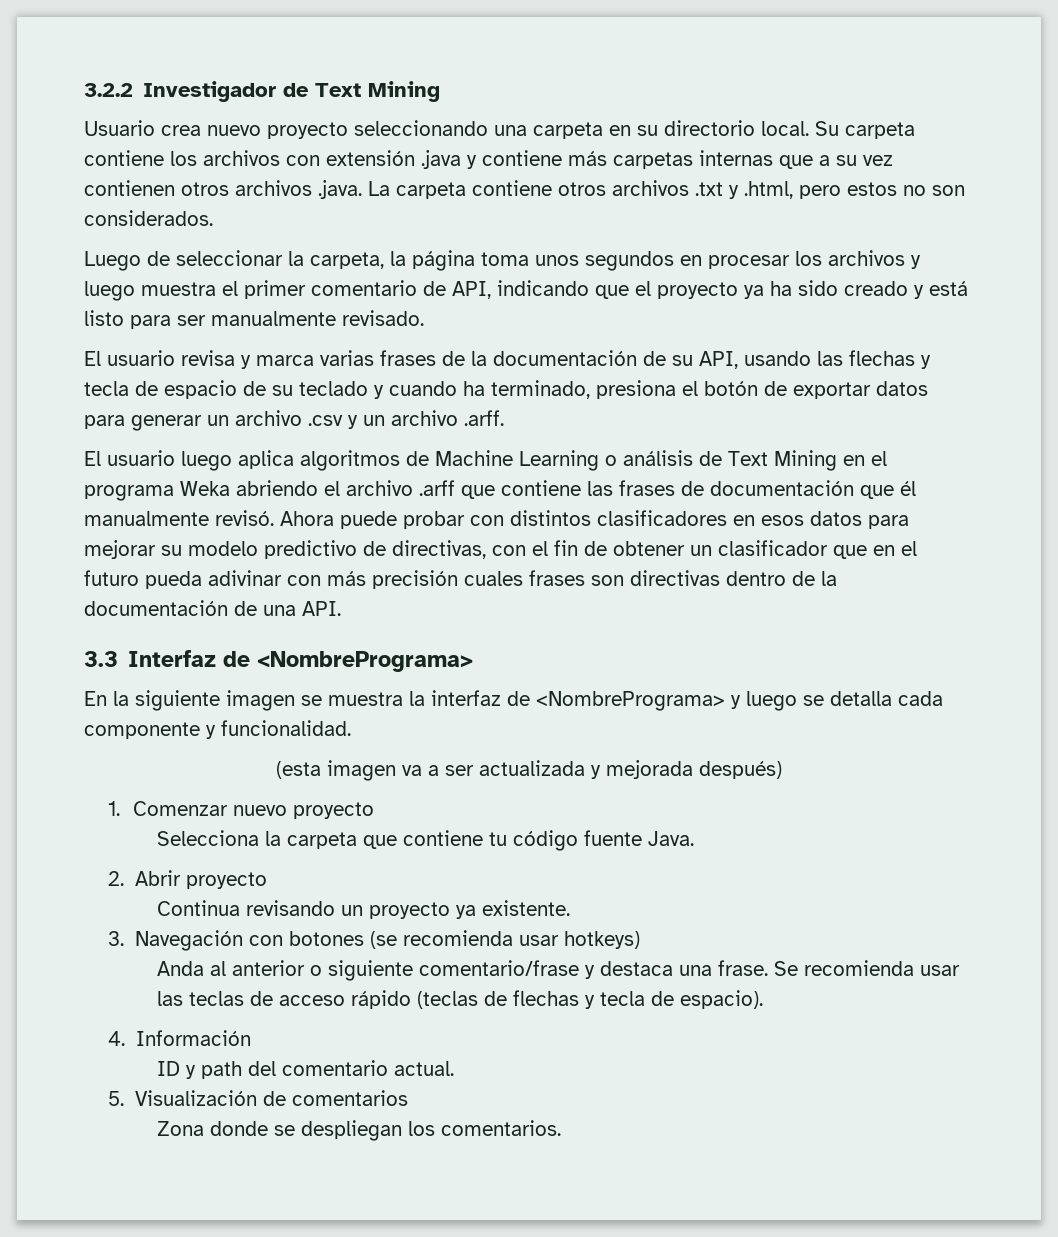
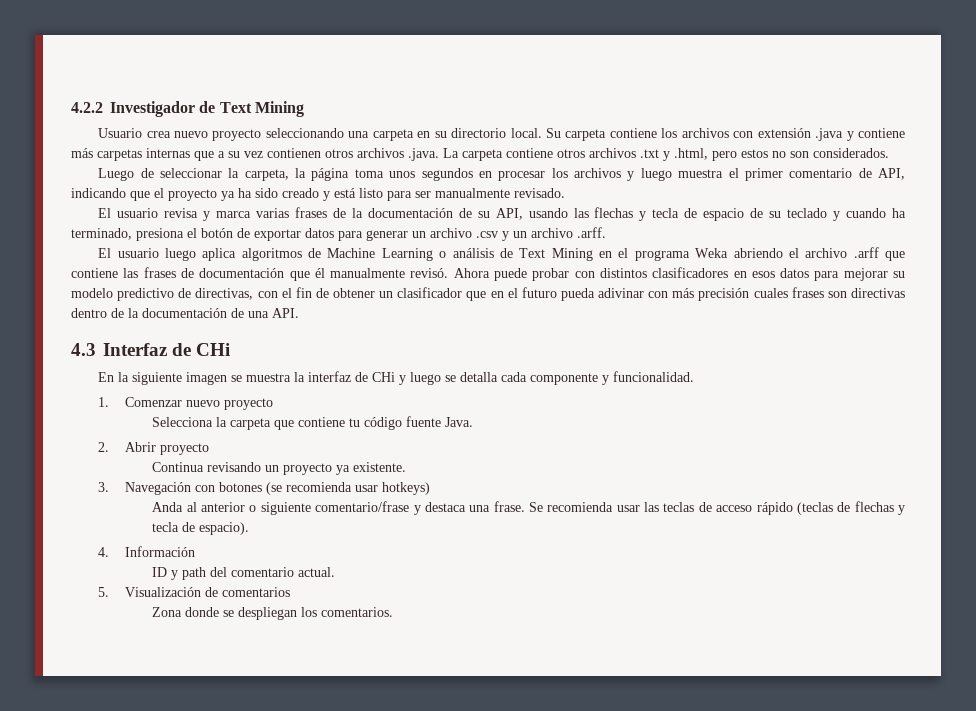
[84,83,133,97] 3.2.2 -> [71,102,103,113] 4.2.2
[84,651,118,667] 3.3 -> [71,343,96,356] 4.3
[257,651,474,672] <NombrePrograma> -> [196,343,231,356] CHi
[536,691,725,711] <NombrePrograma> -> [372,372,396,382] CHi
[276,760,782,781] // (esta imagen va a ser actualizada y mejorada después) -> (695, 376) none

